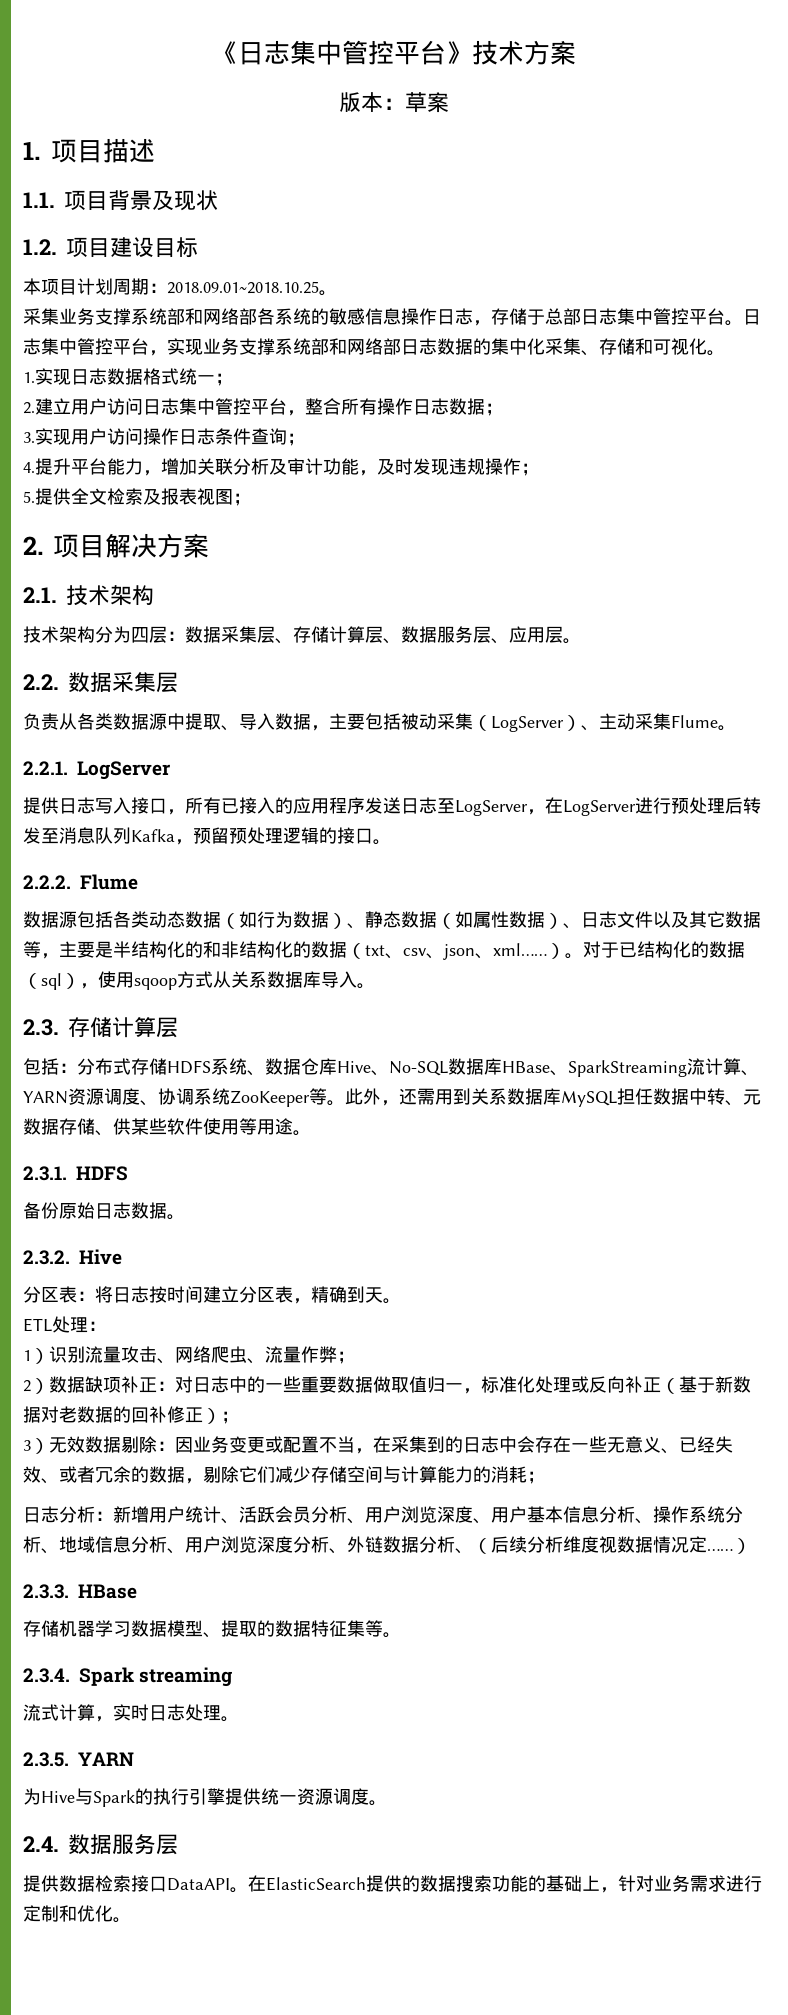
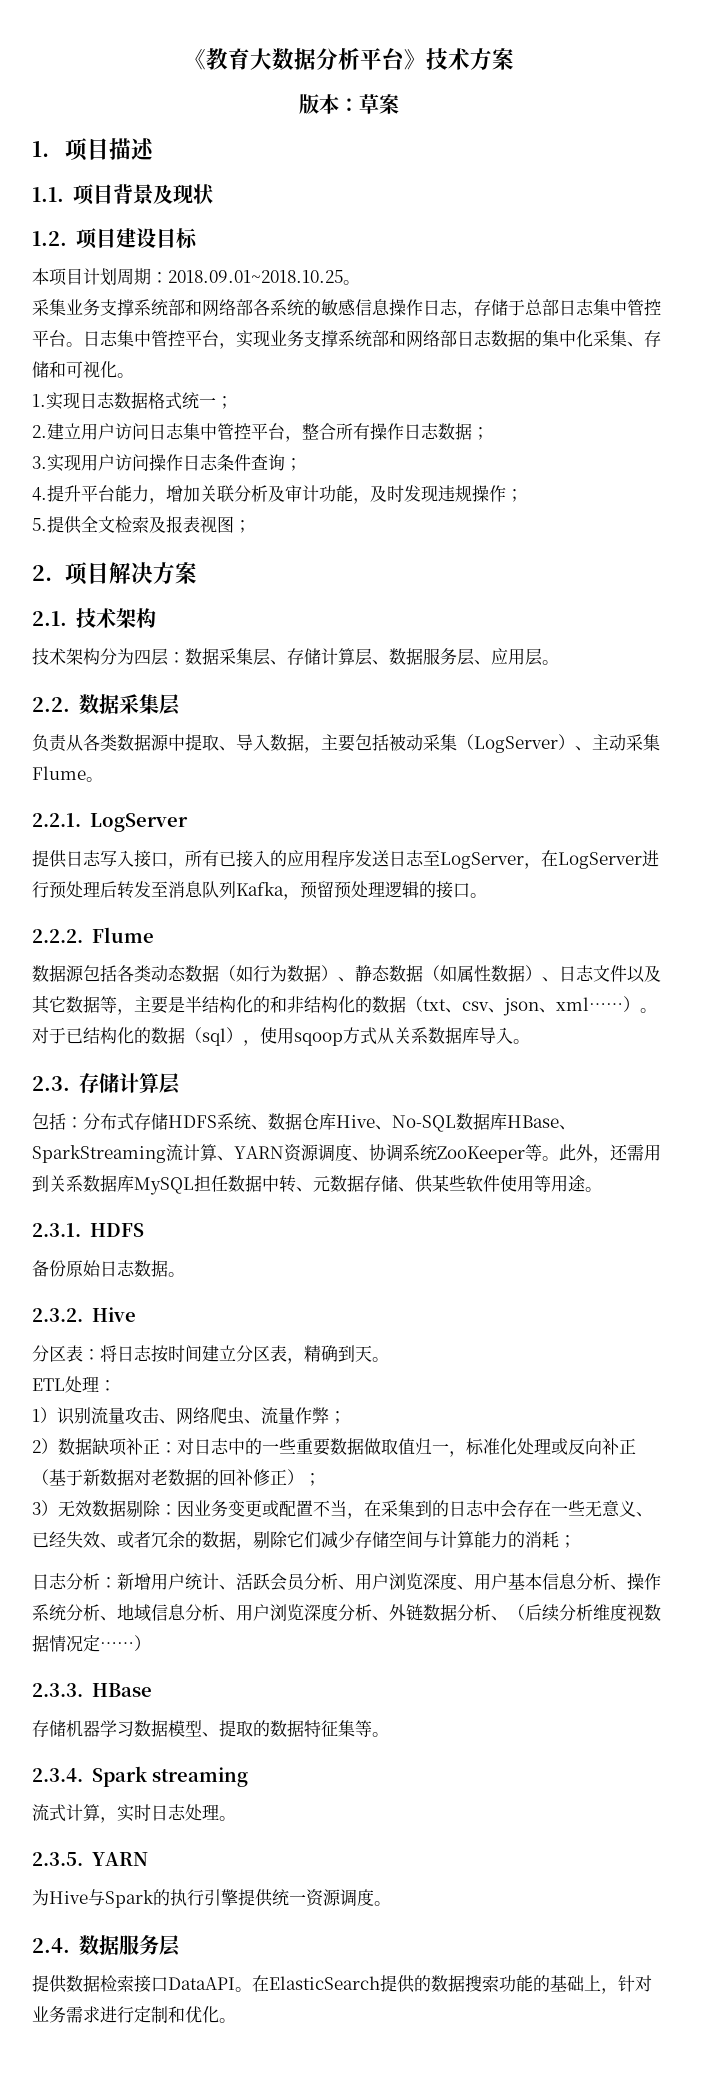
[238,40,394,65] 日志集中管控 -> [206,48,360,70] 教育大数据分析

